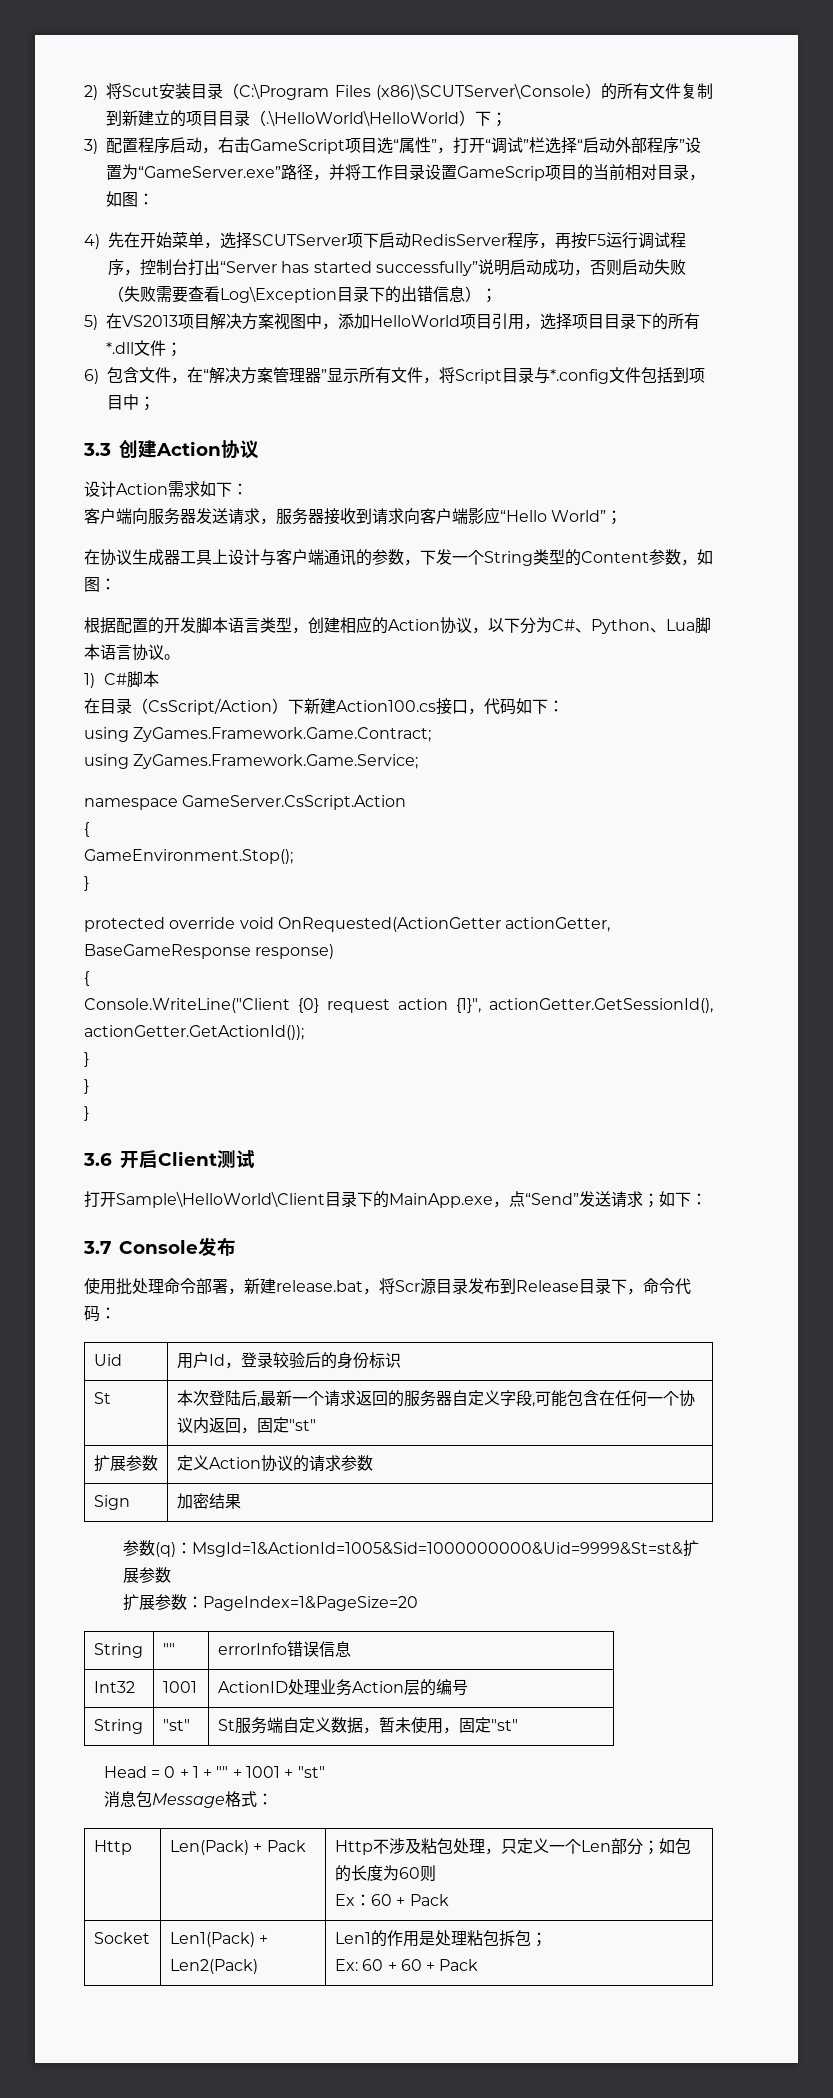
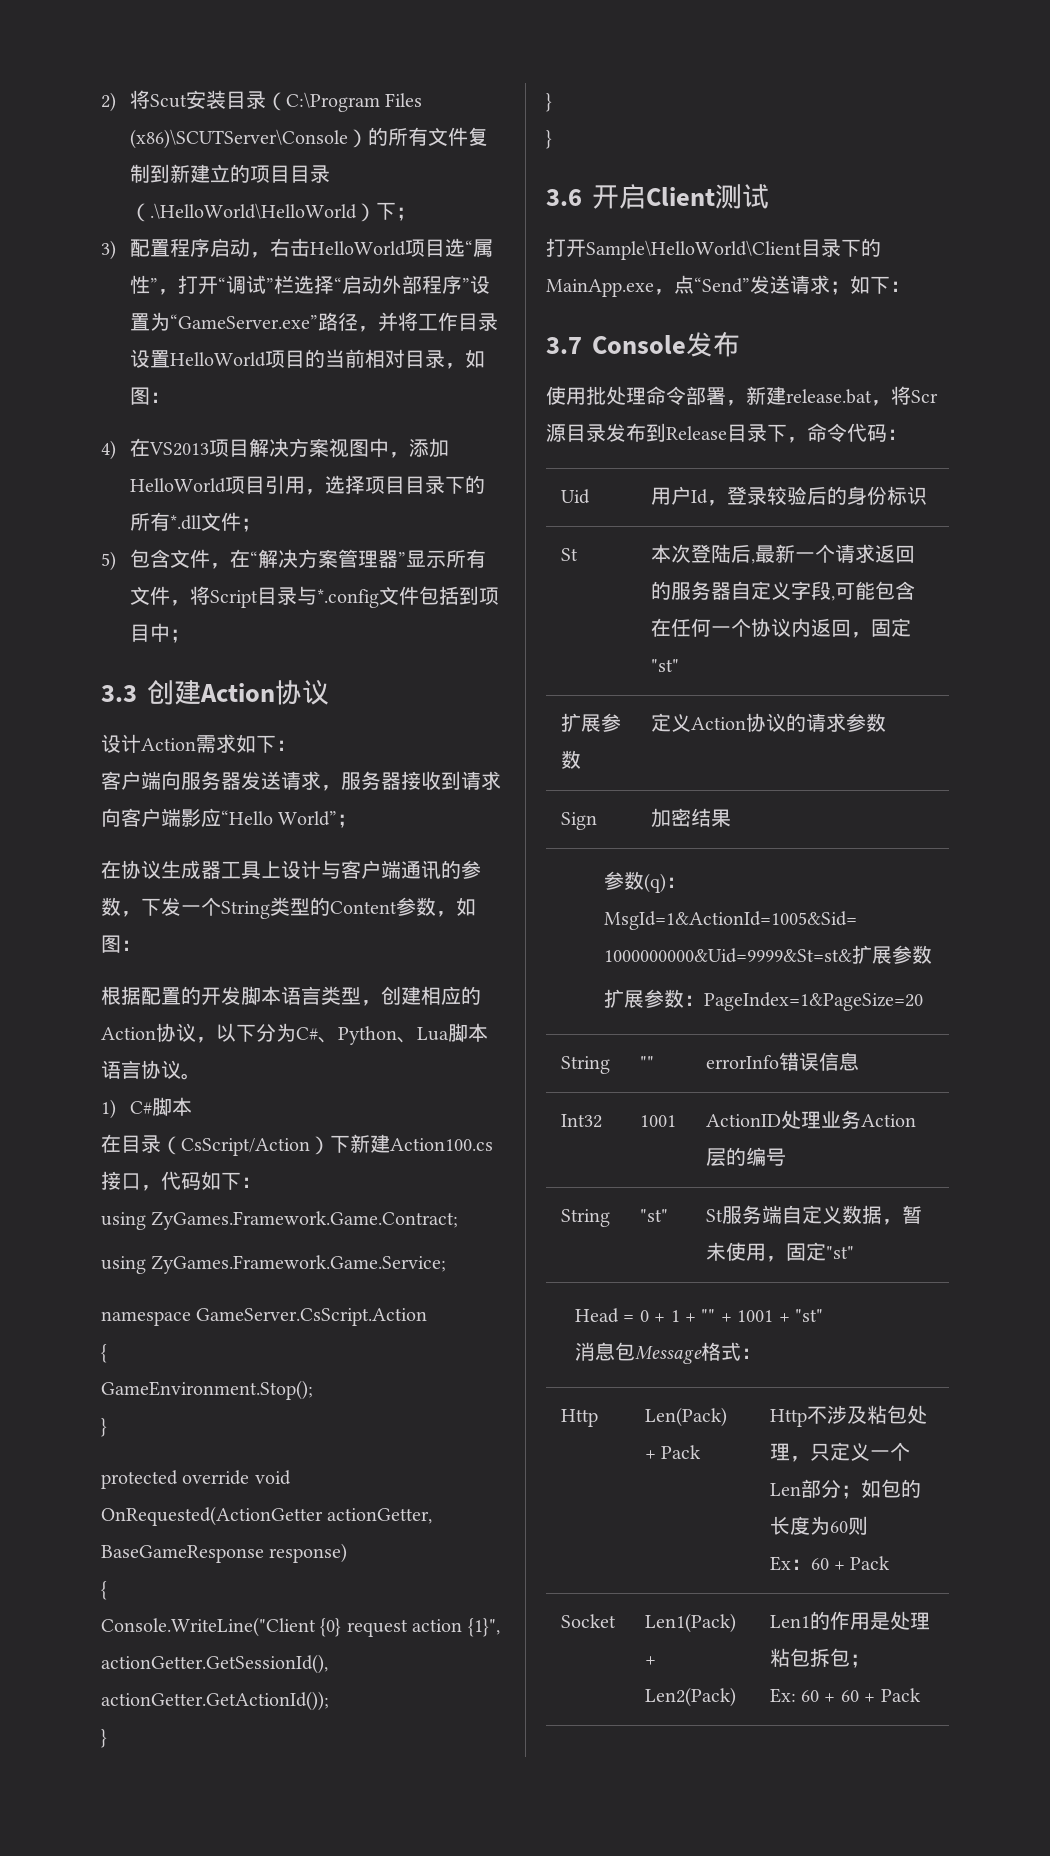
[250,139,345,154] GameScript -> [310,241,407,256] HelloWorld
[457,166,545,181] GameScrip -> [170,352,267,367] HelloWorld
[108,232,686,249] [108,259,686,276] [108,286,497,303] [84,315,98,330] 先在开始菜单，选择SCUTServer项下启动RedisServer程序，再按F5运行调试程序，控制台打出“Server has started successfully”说明启动成功，否则启动失败（失败需要查看Log\Exception目录下的出错信息）； // 5) -> (116, 450) none
[84,369,99,384] 6) -> [101,551,116,571] 5)

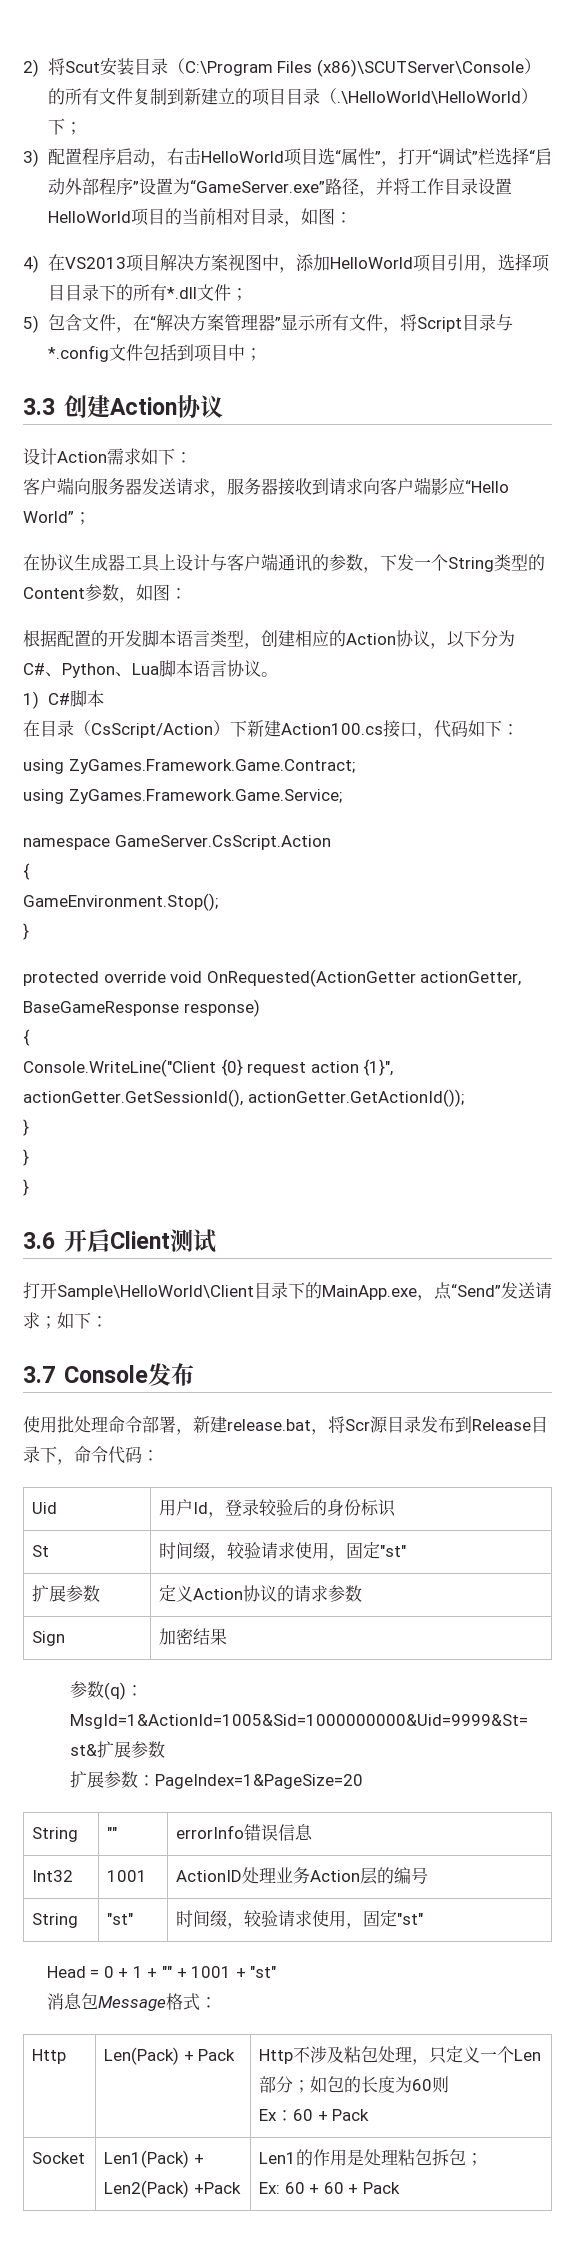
[650,544,915,564] [650,581,915,601] [650,618,851,637] 本次登陆后,最新一个请求返回的服务器自定义字段,可能包含在任何一个协议内返回 -> [159,1542,330,1561] 时间缀，较验请求使用
[705,1205,922,1225] [705,1242,726,1261] St服务端自定义数据，暂未 -> [176,1910,313,1929] 时间缀，较验请求
(736, 1697) none -> [193,2182,241,2194] +Pack

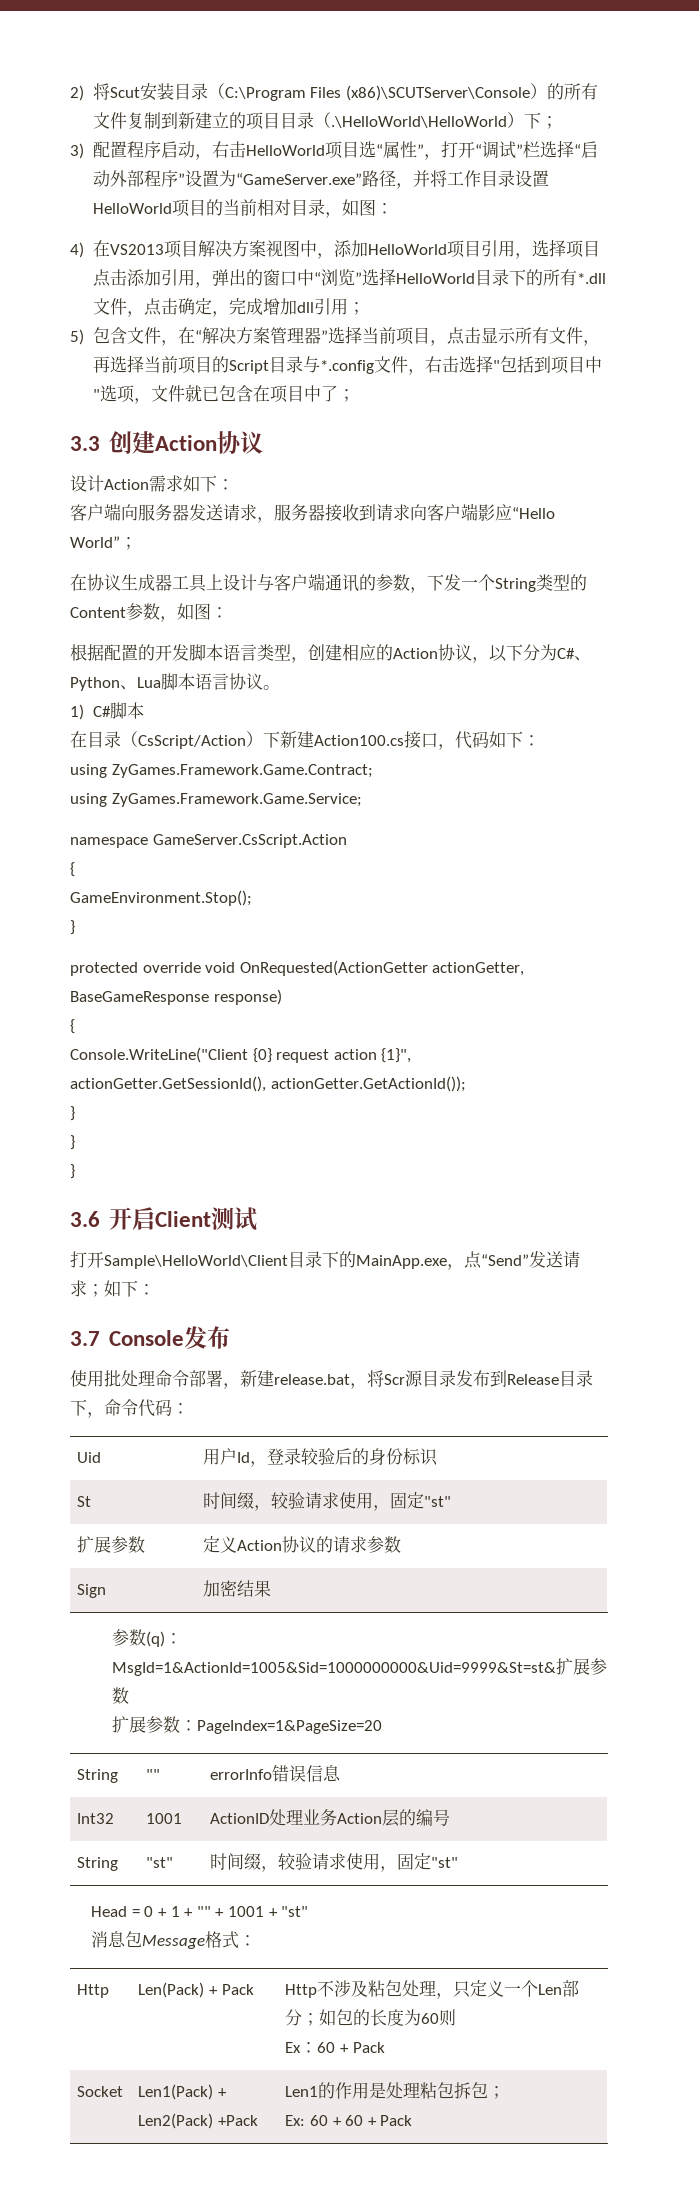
(65, 292) none -> [92,268,475,288] 点击添加引用，弹出的窗口中“浏览”选择HelloWorld
(231, 292) none -> [126,298,348,317] ，点击确定，完成增加dll引用
[280,314,417,333] 显示所有文件，将 -> [327,326,600,346] [92,355,229,374] 选择当前项目，点击显示所有文件，再选择当前项目的
[142,344,245,362] 包括到项目中 -> [407,355,602,375] [92,384,338,404] ，右击选择"包括到项目中"选项，文件就已包含在项目中了

